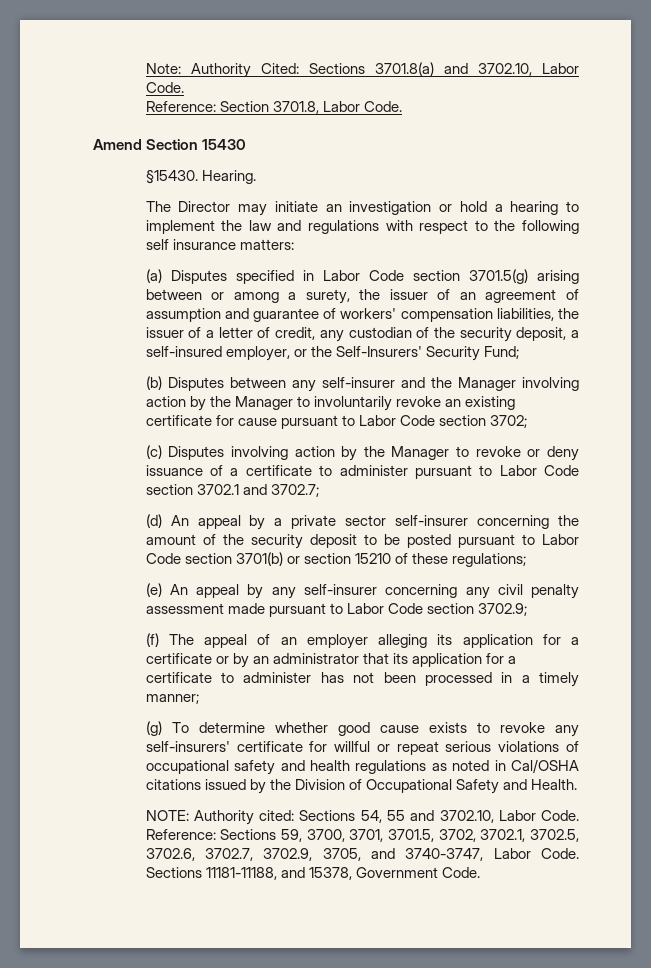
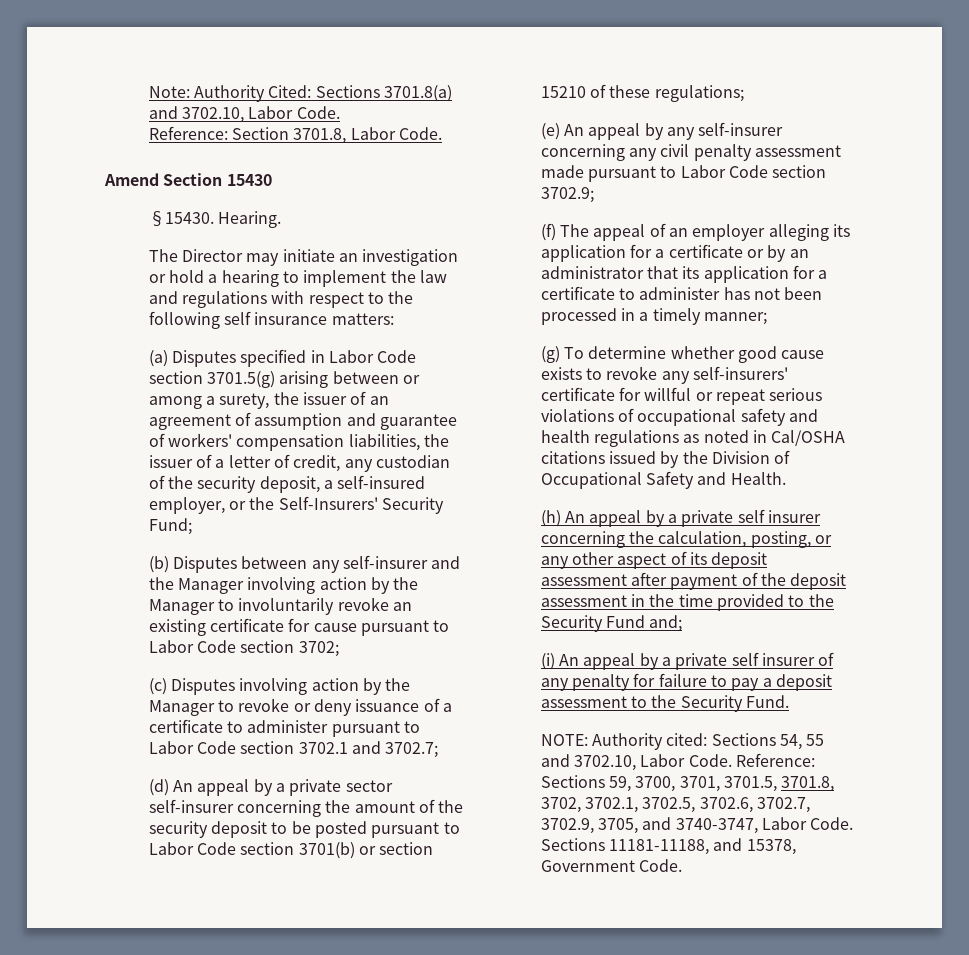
(578, 784) none -> [540,509,821,527] [540,531,832,548] [540,551,768,569] [540,572,847,590] [540,594,834,611] [540,615,683,632] [540,652,835,670] [540,673,832,691] [540,695,789,712] // (h) An appeal by a private self insurer concerning the calculation, posting, or any other aspect of its deposit assessment after payment of the deposit assessment in the time provided to the Security Fund and; // (i) An appeal by a private self insurer of any penalty for failure to pay a deposit assessment to the Security Fund.
(435, 835) none -> [781,776,835,792] 3701.8,

